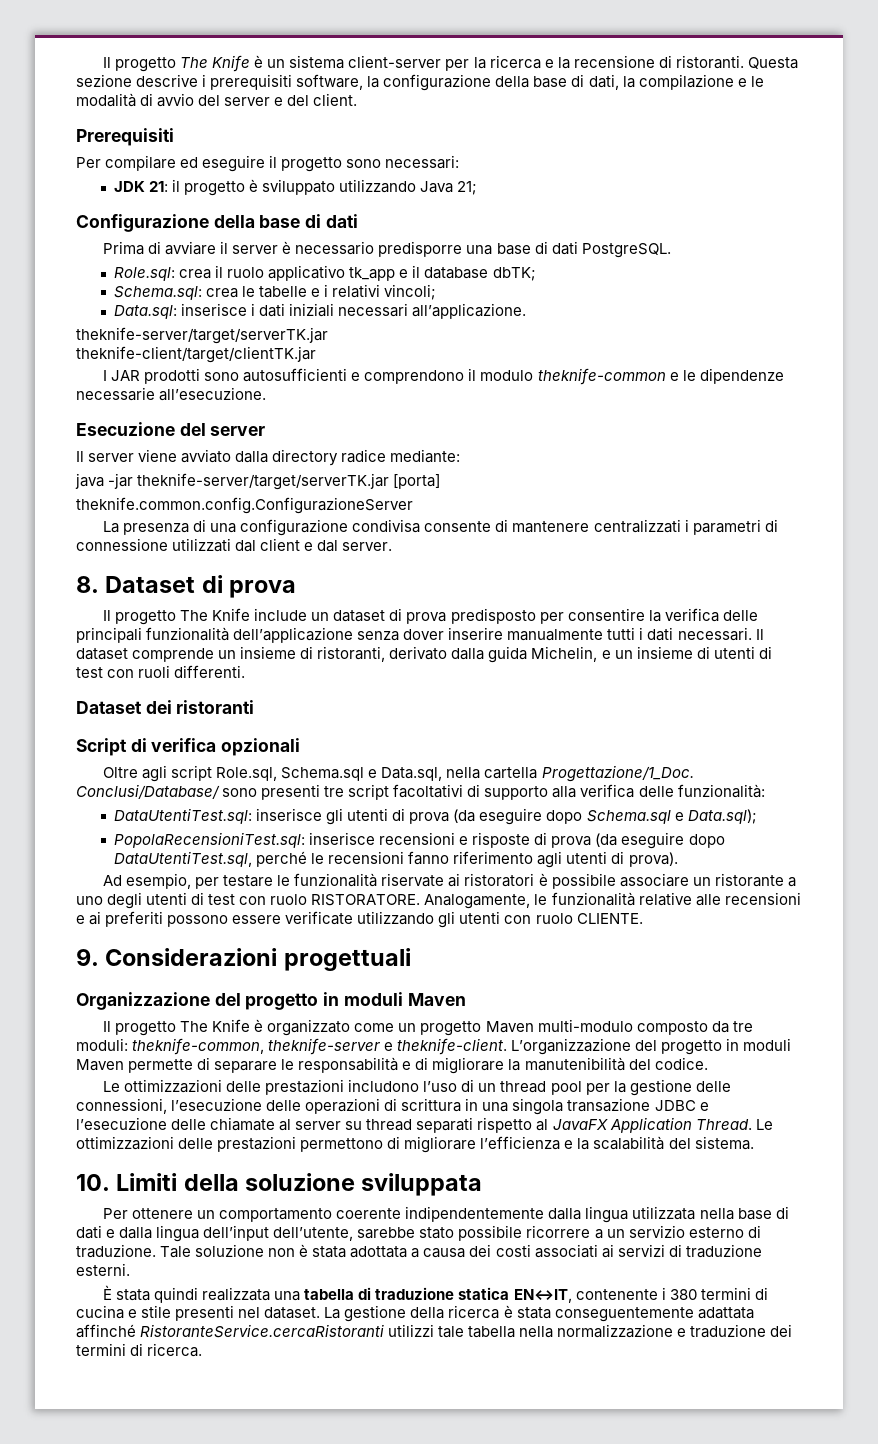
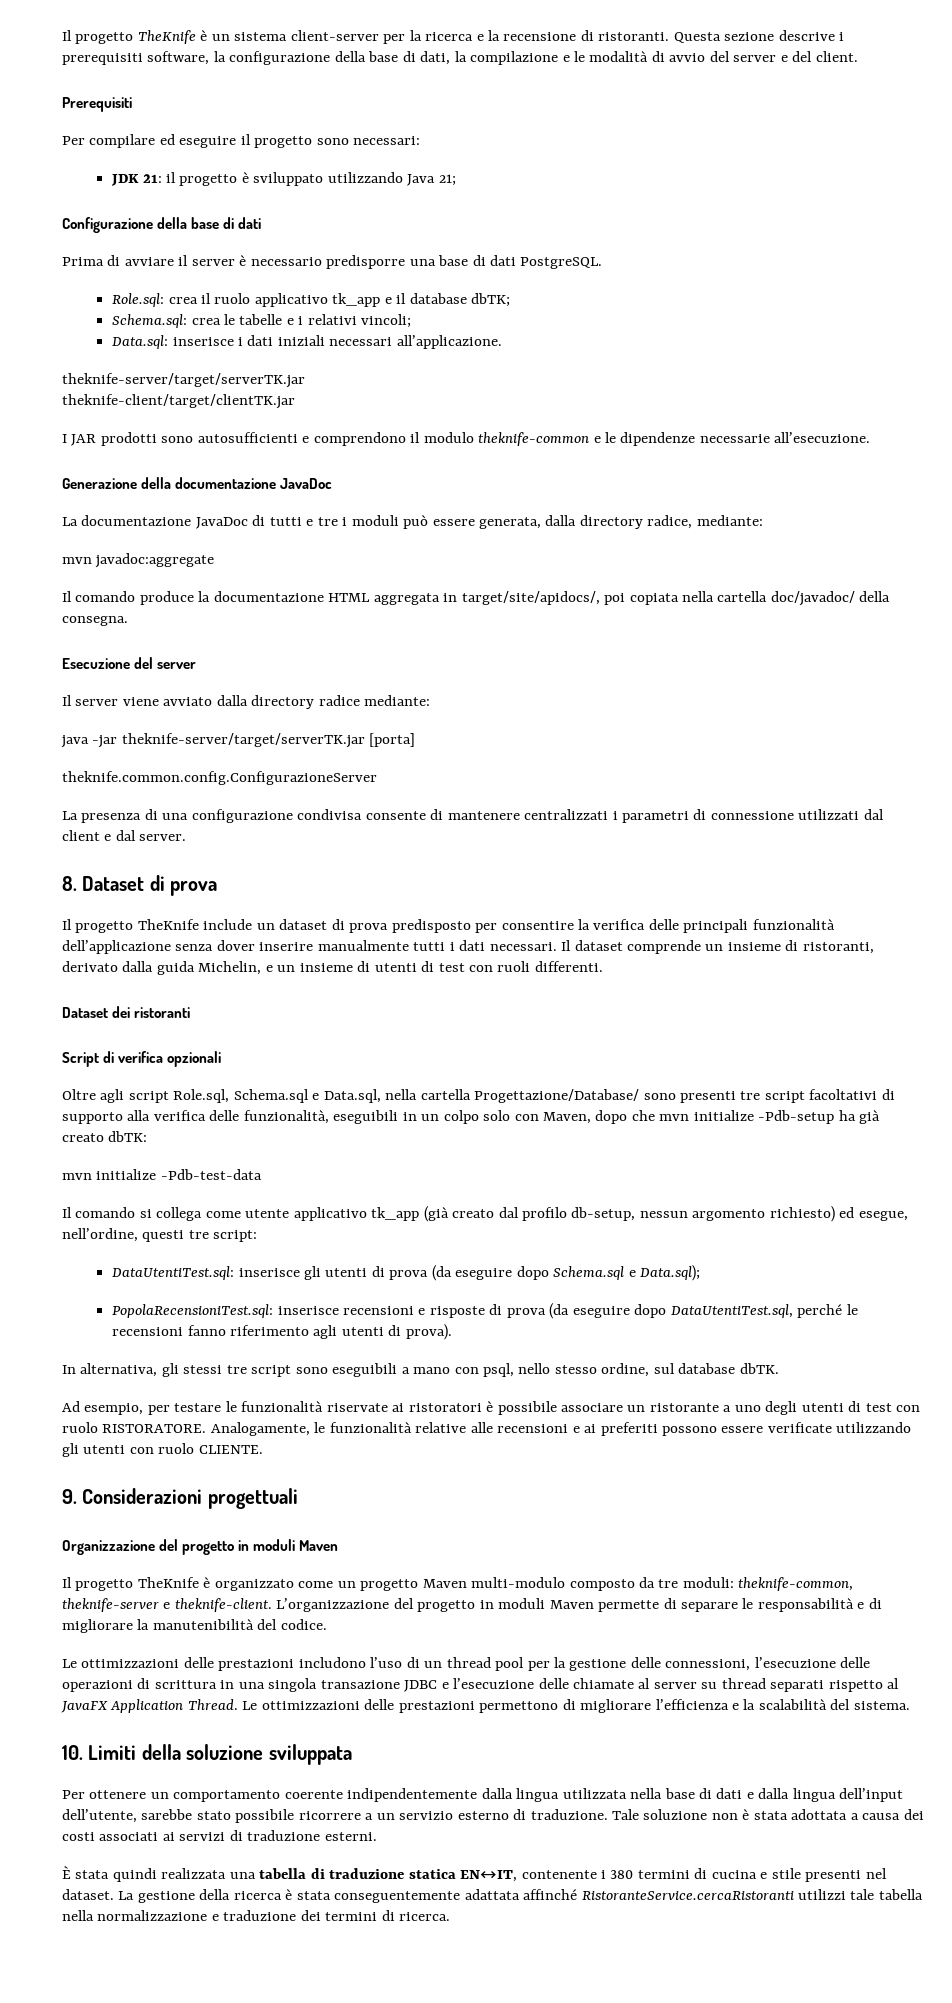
[103,55,251,72] Il progetto The Knife -> [62,30,196,44] Il progetto TheKnife
(267, 394) none -> [62,477,333,489] [62,515,763,529] [62,553,215,568] [62,591,891,606] [62,616,128,626] // Generazione della documentazione JavaDoc // La documentazione JavaDoc di tutti e tre i moduli può essere generata, dalla directory radice, mediante: // mvn javadoc:aggregate // Il comando produce la documentazione HTML aggregata in target/site/apidocs/, poi copiata nella cartella doc/javadoc/ della consegna.
[180,608,251,621] The Knife -> [137,919,199,930] TheKnife
[541,765,694,782] [76,784,220,799] Progettazione/1_Doc. Conclusi/Database/ -> [474,1089,640,1103] Progettazione/Database/
[677,784,765,798] funzionalità: -> [243,1110,881,1124] [62,1131,148,1142] [62,1169,262,1180] [62,1206,908,1222] [62,1228,258,1242] funzionalità, eseguibili in un colpo solo con Maven, dopo che mvn initialize -Pdb-setup ha già creato dbTK: // mvn initialize -Pdb-test-data // Il comando si collega come utente applicativo tk_app (già creato dal profilo db-setup, nessun argomento richiesto) ed esegue, nell’ordine, questi tre script:
(678, 859) none -> [62,1363,779,1377] // In alternativa, gli stessi tre script sono eseguibili a mano con psql, nello stesso ordine, sul database dbTK.
[180,1019,251,1032] The Knife -> [137,1577,199,1588] TheKnife

